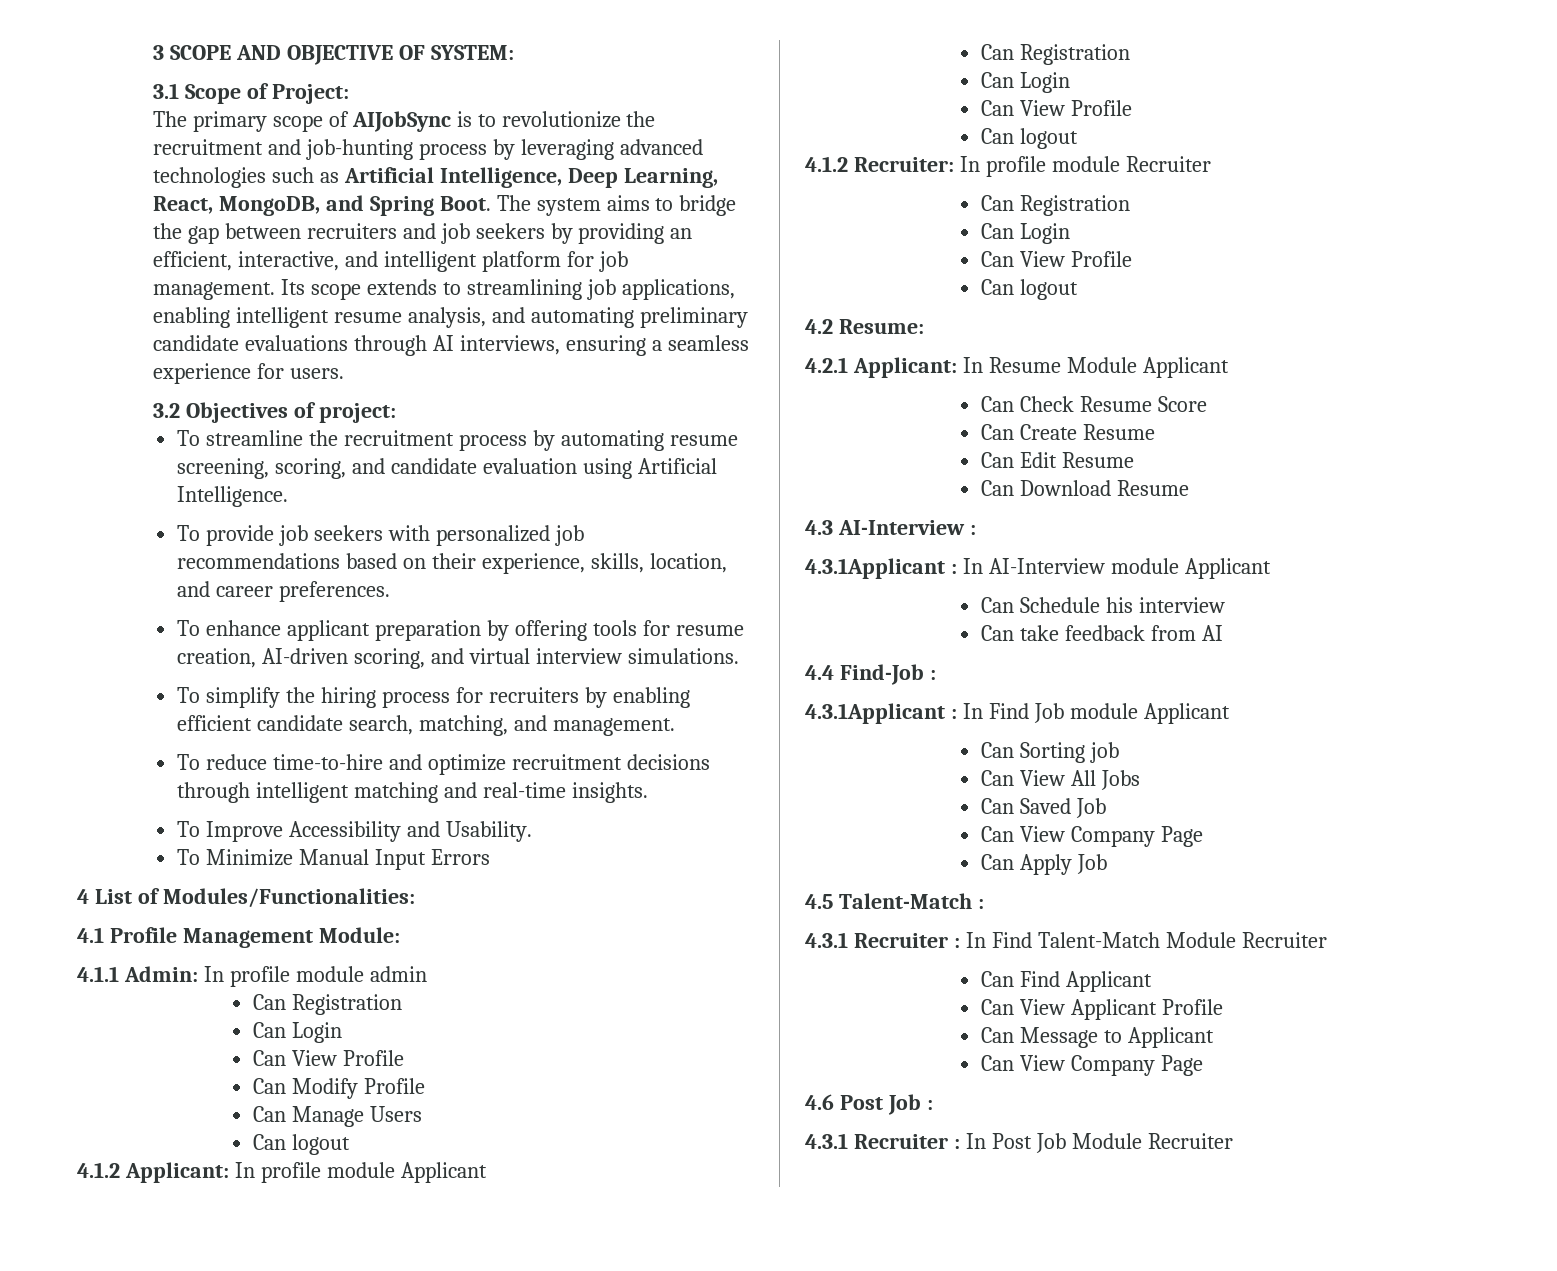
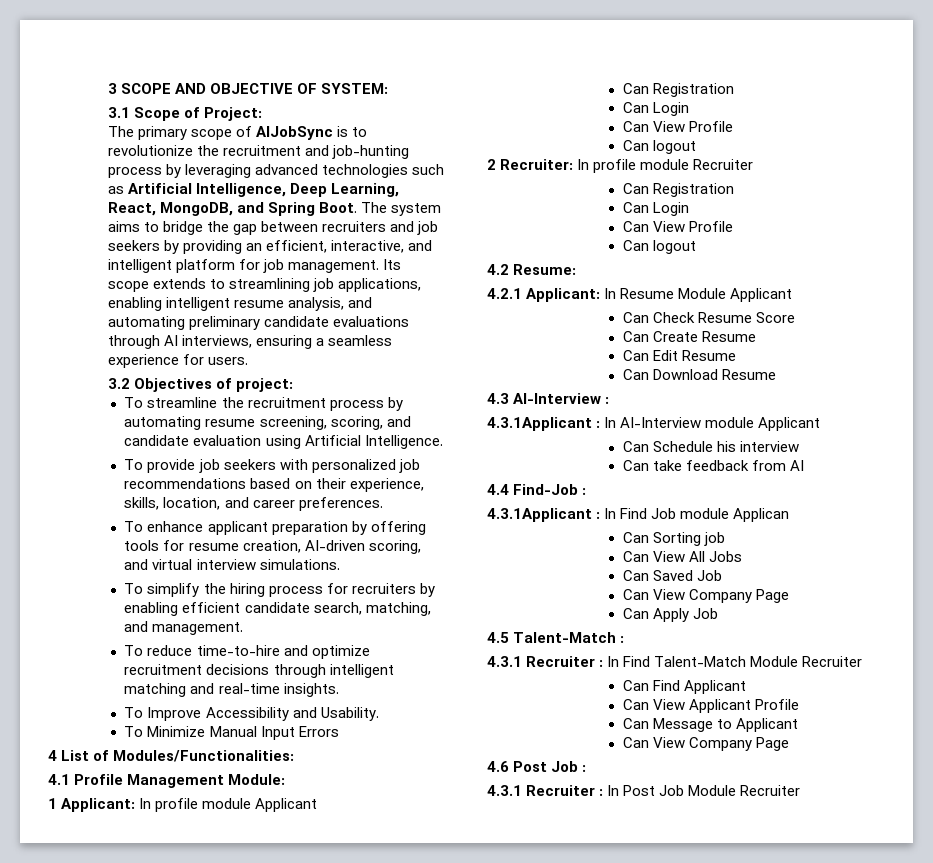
[77,966,427,987] [253,994,403,1015] [253,1022,343,1043] [253,1050,404,1066] [253,1078,425,1099] [253,1106,422,1127] [253,1134,351,1155] [77,1162,120,1178] 4.1.1 Admin: In profile module admin // Can Registration // Can Login // Can View Profile // Can Modify Profile // Can Manage Users // Can logout // 4.1.2 -> [48,798,57,809] 1
[805,156,848,172] 4.1.2 -> [487,159,496,170] 2
[1143,703,1230,724] Applicant -> [733,508,790,522] Applican

